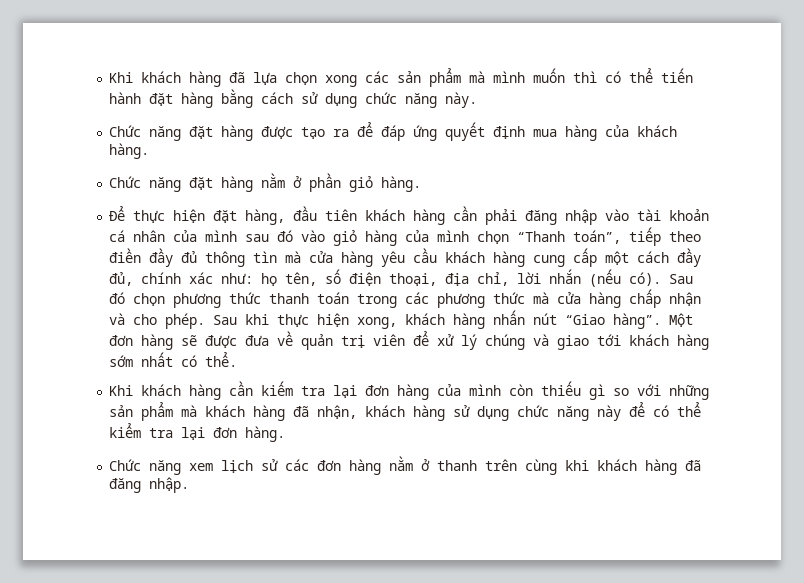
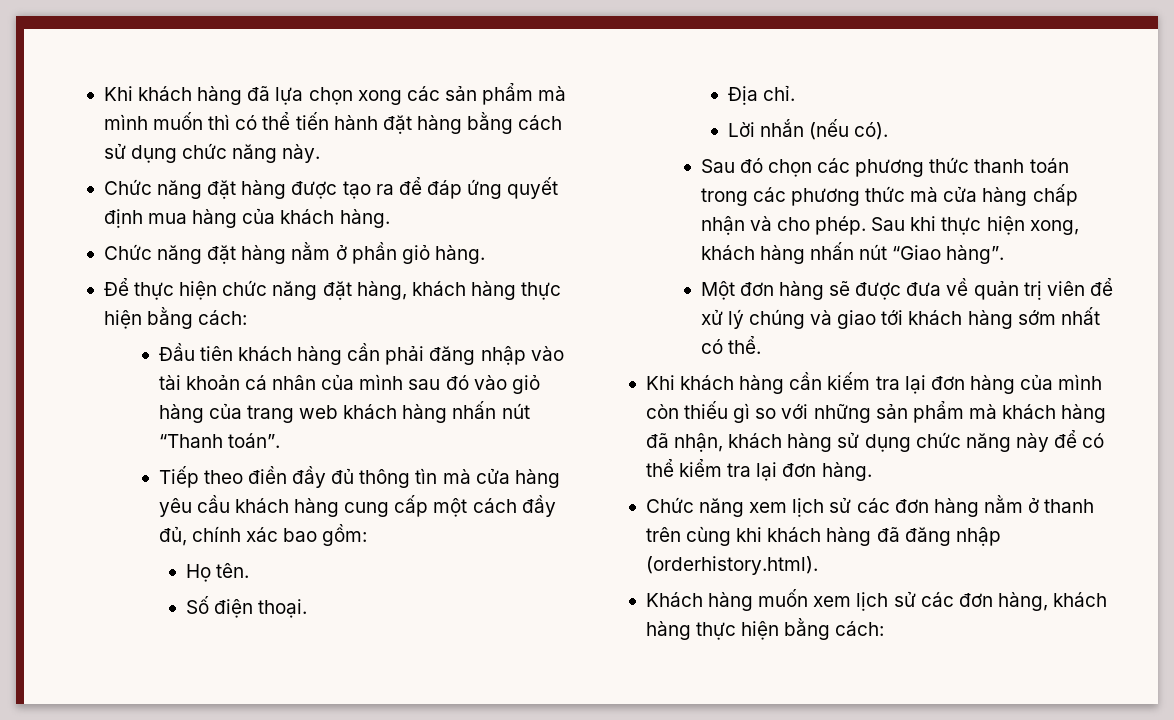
[213,206,318,225] đặt hàng, đầu -> [222,280,562,300] [103,307,248,329] [158,343,195,361] chức năng đặt hàng, khách hàng thực hiện bằng cách: // Đầu
[437,227,662,246] mình chọn “Thanh toán”, tiếp -> [246,401,530,423] [158,433,280,448] [158,466,199,488] trang web khách hàng nhấn nút “Thanh toán”. // Tiếp
[221,269,542,286] như: họ tên, số điện thoại, địa chỉ, lời -> [283,524,368,546] [186,563,250,582] [186,596,308,618] [728,85,796,105] [728,122,756,137] bao gồm: // Họ tên. // Số điện thoại. // Địa chỉ. // Lời
(662, 279) none -> (889, 131) //
(166, 299) none -> [817,158,851,173] các
(662, 321) none -> (1005, 254) //
[149,477,190,493] nhập. -> [955,527,1001,546] [645,556,818,575] [645,589,1108,611] [645,618,885,640] nhập (orderhistory.html). // Khách hàng muốn xem lịch sử các đơn hàng, khách hàng thực hiện bằng cách:

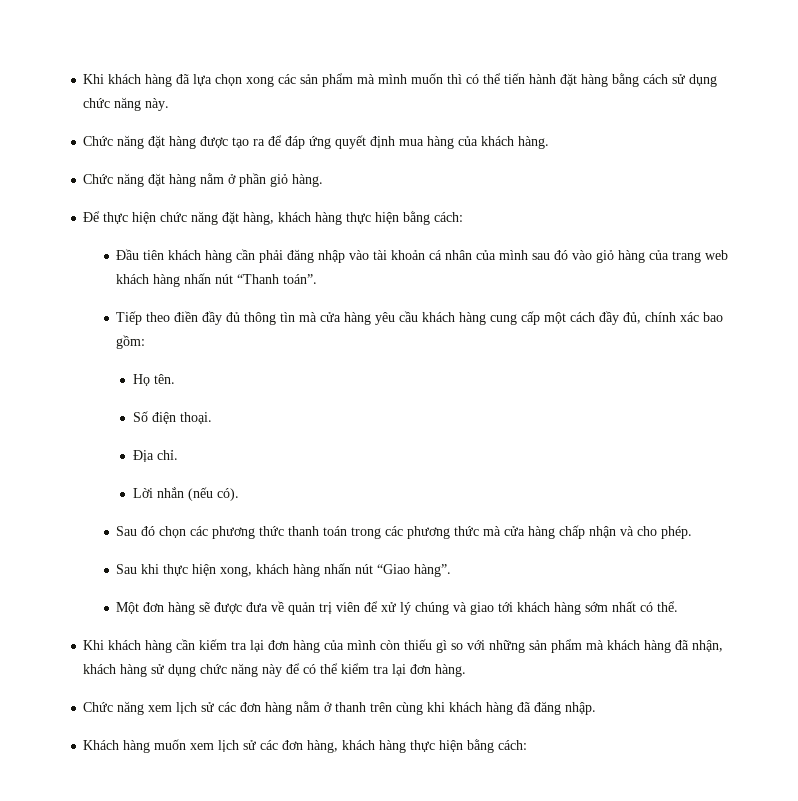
(867, 225) none -> (693, 532) //
[955,527,1001,546] [645,556,818,575] nhập (orderhistory.html). -> [565,702,597,715] nhập.

